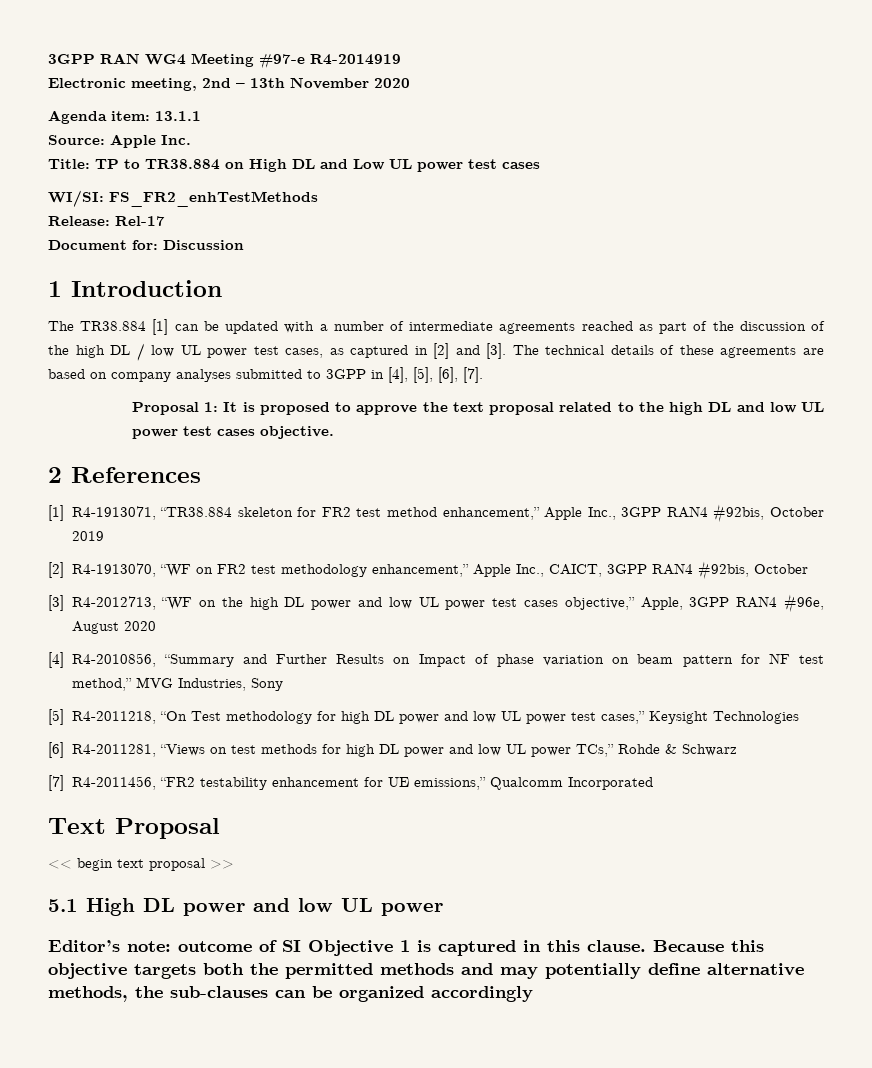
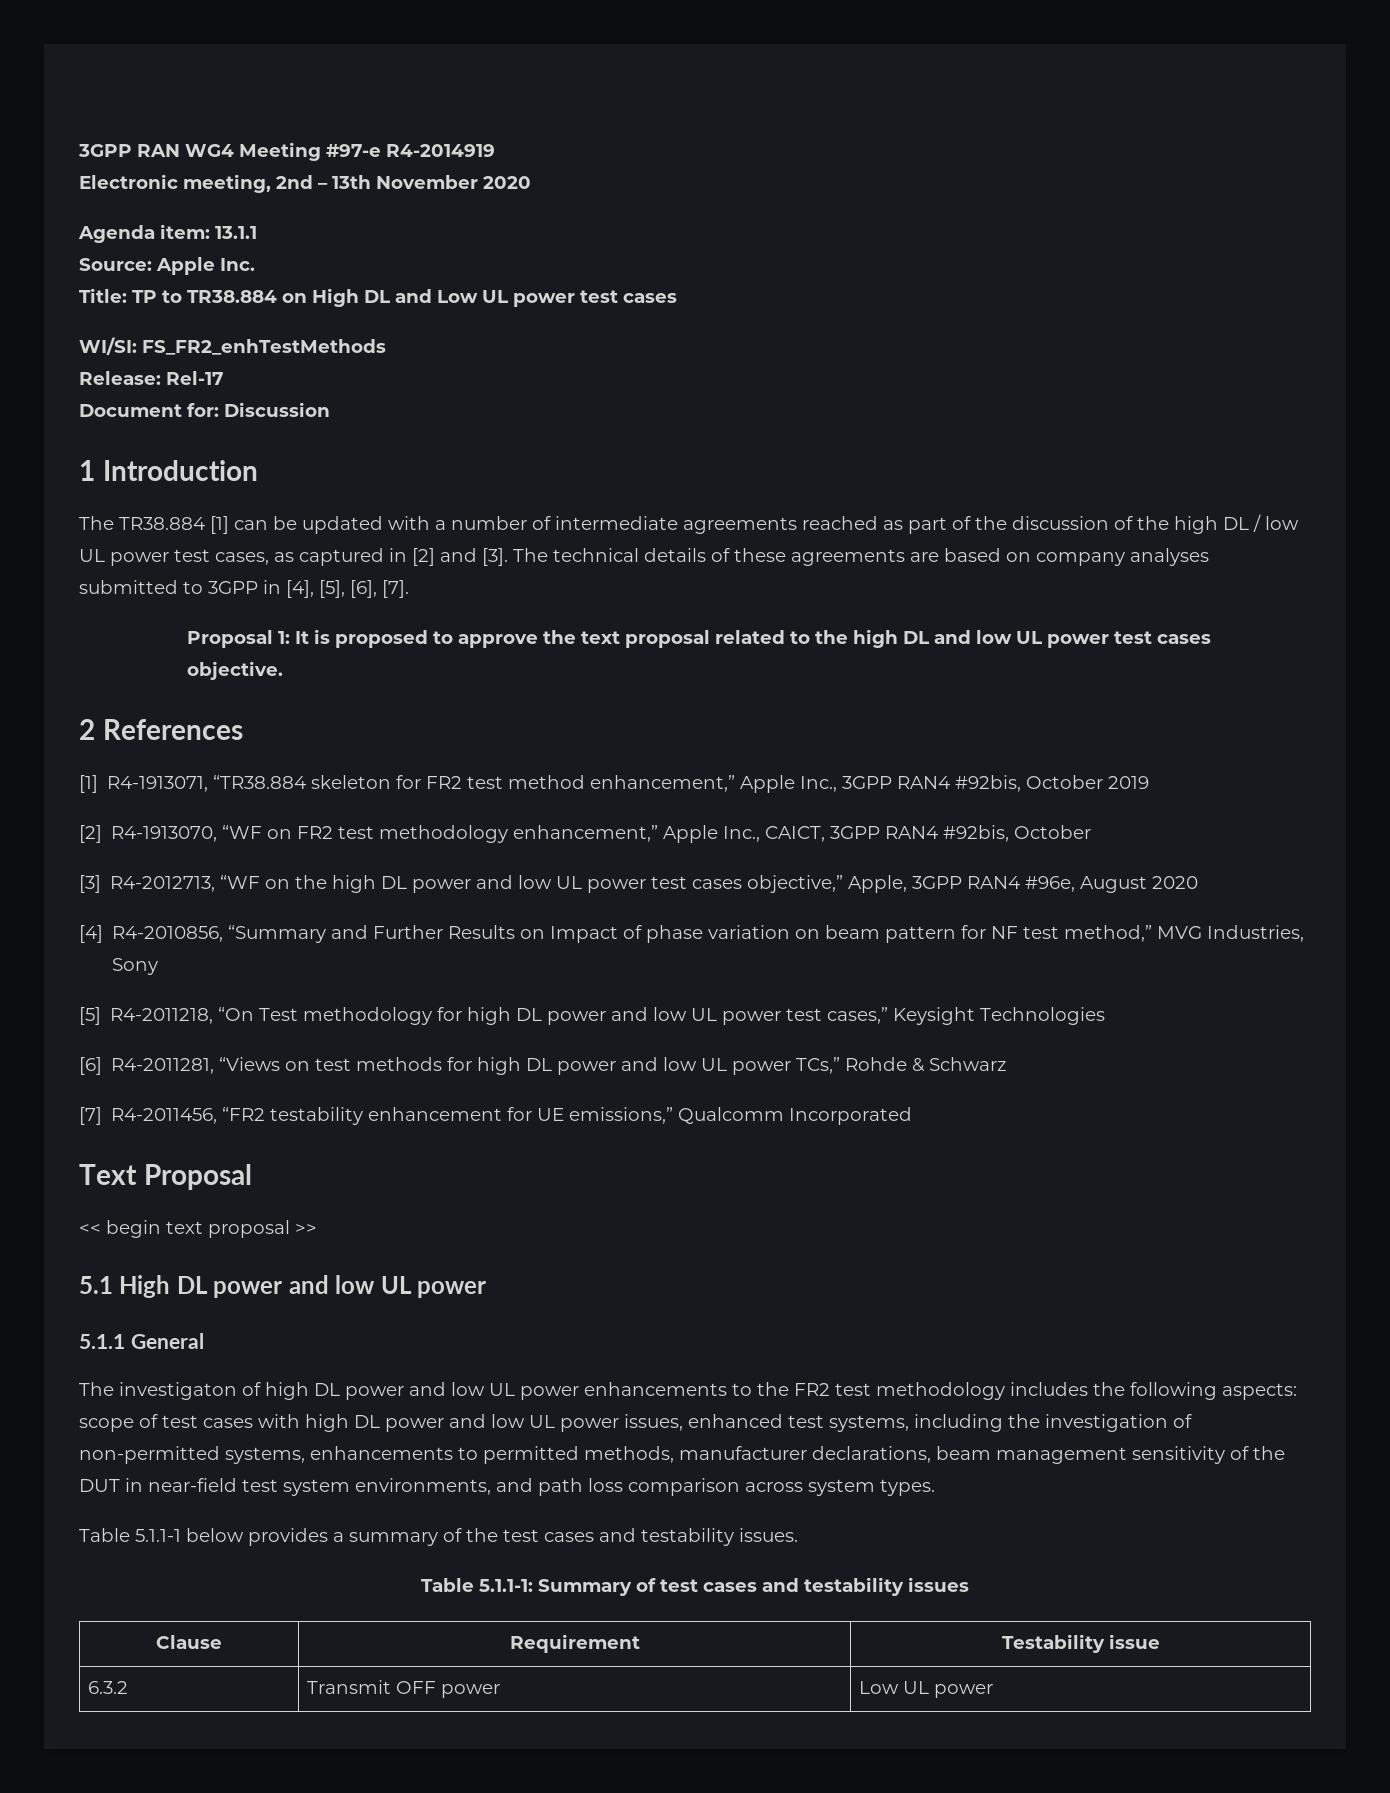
[48,940,764,956] [48,963,804,979] [48,986,533,1002] Editor’s note: outcome of SI Objective 1 is captured in this clause. Because this objective targets both the permitted methods and may potentially define alternative methods, the sub-clauses can be organized accordingly -> [79,1333,204,1349] [79,1382,1297,1400] [79,1414,1192,1432] [79,1446,1285,1464] [79,1478,935,1496] [79,1528,798,1546] [421,1577,969,1596] [156,1635,222,1649] [509,1634,640,1653] [1001,1634,1160,1653] [88,1681,129,1694] [307,1680,501,1698] [859,1681,994,1698] 5.1.1 General // The investigaton of high DL power and low UL power enhancements to the FR2 test methodology includes the following aspects: scope of test cases with high DL power and low UL power issues, enhanced test systems, including the investigation of non-permitted systems, enhancements to permitted methods, manufacturer declarations, beam management sensitivity of the DUT in near-field test system environments, and path loss comparison across system types. // Table 5.1.1-1 below provides a summary of the test cases and testability issues. // Table 5.1.1-1: Summary of test cases and testability issues // Clause | Requirement | Testability issue // 6.3.2 | Transmit OFF power | Low UL power

